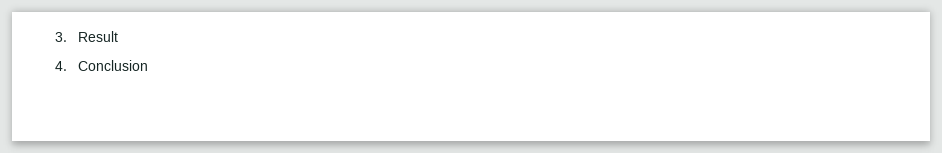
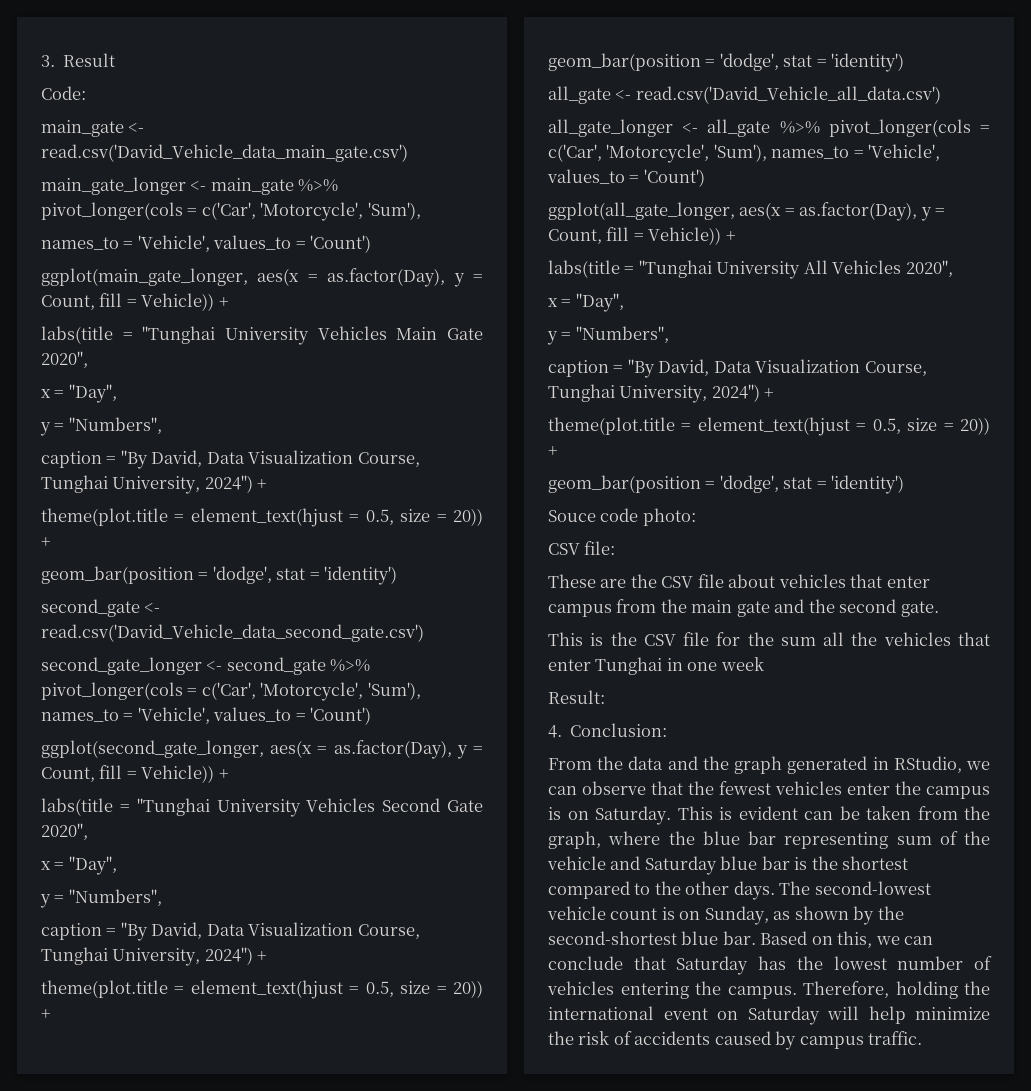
[55,60,149,71] 4. Conclusion -> [41,86,86,100] [41,120,145,137] [41,144,408,162] [41,177,339,195] [41,202,421,221] [41,235,372,253] [41,268,483,287] [41,293,229,311] [41,326,484,345] [41,351,88,368] [41,384,117,403] [40,417,162,436] [41,450,420,469] [41,475,268,494] [41,508,484,527] [41,537,51,547] [41,566,398,585] [41,599,161,617] [41,624,424,642] [41,657,371,675] [41,682,421,701] [41,707,372,725] [41,740,483,759] [41,765,229,783] [41,798,483,817] [41,823,88,840] [41,856,117,875] [40,889,162,908] [41,922,420,941] [41,947,268,966] [41,980,484,999] [41,1009,51,1019] [548,53,905,72] [548,86,941,104] [548,119,990,137] [548,144,941,163] [547,169,705,187] [548,202,946,221] [548,227,736,245] [548,260,953,279] [548,293,624,312] [547,326,669,345] [548,359,927,378] [548,384,775,403] [548,417,990,436] [548,446,558,456] [548,475,905,494] [548,508,696,526] [548,541,616,555] [548,574,930,588] [548,599,939,617] [548,632,990,646] [548,657,764,675] [548,690,605,704] [548,723,668,738] [548,756,990,774] [548,781,990,799] [548,806,990,825] [548,831,990,849] [547,856,909,875] [548,881,931,900] [547,906,904,925] [548,931,934,948] [548,956,992,975] [547,981,990,999] [548,1006,990,1025] [548,1031,923,1050] Code: // main_gate <- read.csv('David_Vehicle_data_main_gate.csv') // main_gate_longer <- main_gate %>% pivot_longer(cols = c('Car', 'Motorcycle', 'Sum'), // names_to = 'Vehicle', values_to = 'Count') // ggplot(main_gate_longer, aes(x = as.factor(Day), y = Count, fill = Vehicle)) + // labs(title = "Tunghai University Vehicles Main Gate 2020", // x = "Day", // y = "Numbers", // caption = "By David, Data Visualization Course, Tunghai University, 2024") + // theme(plot.title = element_text(hjust = 0.5, size = 20)) + // geom_bar(position = 'dodge', stat = 'identity') // second_gate <- read.csv('David_Vehicle_data_second_gate.csv') // second_gate_longer <- second_gate %>% pivot_longer(cols = c('Car', 'Motorcycle', 'Sum'), names_to = 'Vehicle', values_to = 'Count') // ggplot(second_gate_longer, aes(x = as.factor(Day), y = Count, fill = Vehicle)) + // labs(title = "Tunghai University Vehicles Second Gate 2020", // x = "Day", // y = "Numbers", // caption = "By David, Data Visualization Course, Tunghai University, 2024") + // theme(plot.title = element_text(hjust = 0.5, size = 20)) + // geom_bar(position = 'dodge', stat = 'identity') // all_gate <- read.csv('David_Vehicle_all_data.csv') // all_gate_longer <- all_gate %>% pivot_longer(cols = c('Car', 'Motorcycle', 'Sum'), names_to = 'Vehicle', values_to = 'Count') // ggplot(all_gate_longer, aes(x = as.factor(Day), y = Count, fill = Vehicle)) + // labs(title = "Tunghai University All Vehicles 2020", // x = "Day", // y = "Numbers", // caption = "By David, Data Visualization Course, Tunghai University, 2024") + // theme(plot.title = element_text(hjust = 0.5, size = 20)) + // geom_bar(position = 'dodge', stat = 'identity') // Souce code photo: // CSV file: // These are the CSV file about vehicles that enter campus from the main gate and the second gate. // This is the CSV file for the sum all the vehicles that enter Tunghai in one week // Result: // 4. Conclusion: // From the data and the graph generated in RStudio, we can observe that the fewest vehicles enter the campus is on Saturday. This is evident can be taken from the graph, where the blue bar representing sum of the vehicle and Saturday blue bar is the shortest compared to the other days. The second-lowest vehicle count is on Sunday, as shown by the second-shortest blue bar. Based on this, we can conclude that Saturday has the lowest number of vehicles entering the campus. Therefore, holding the international event on Saturday will help minimize the risk of accidents caused by campus traffic.

